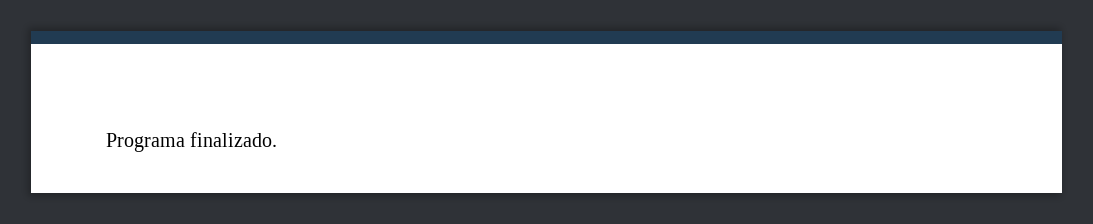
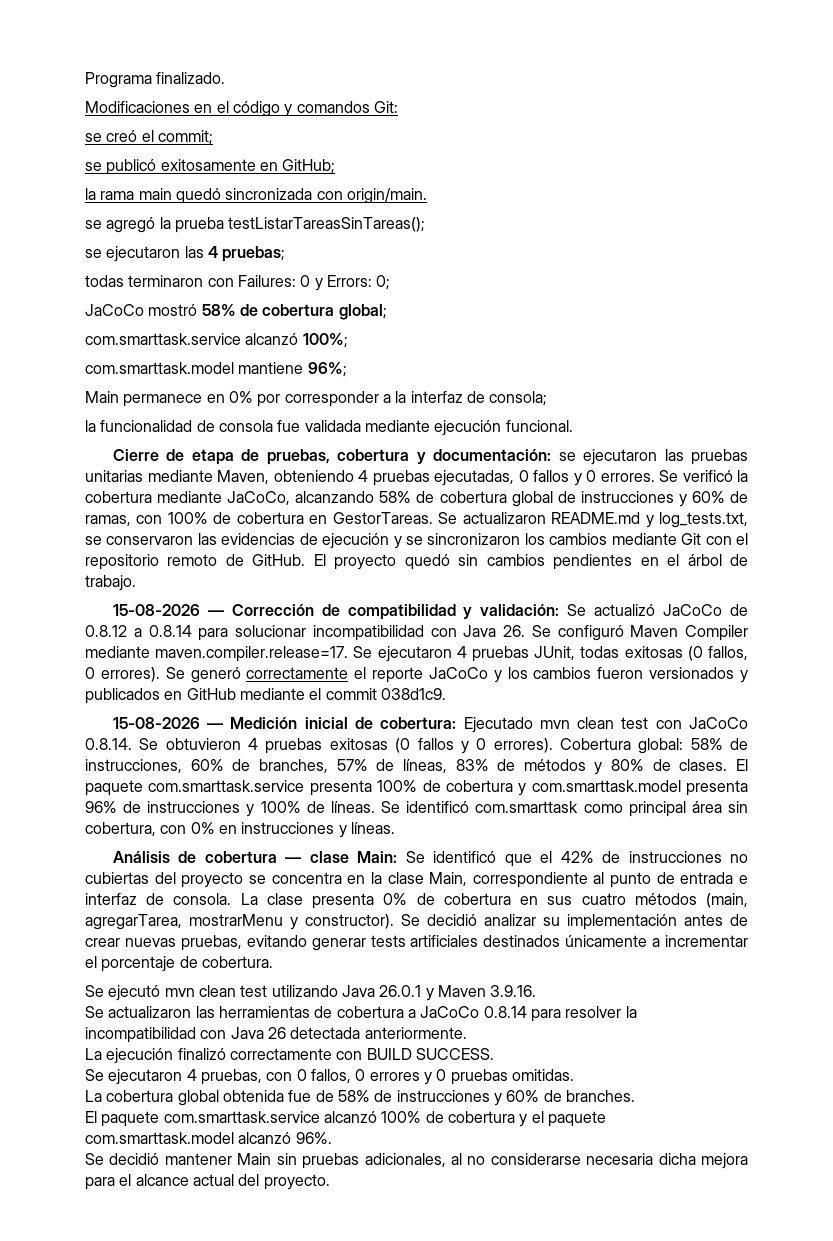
(278, 139) none -> [85,101,398,117] [85,130,213,145] [85,159,336,175] [85,188,427,204] [85,217,426,233] [85,246,286,262] [85,275,391,291] [85,304,387,320] [85,333,348,348] [85,362,347,377] [85,391,548,407] [85,420,573,436] [112,449,748,465] [85,470,748,486] [85,491,748,507] [85,512,748,528] [85,533,749,549] [85,554,748,570] [85,575,136,591] [112,604,748,620] [85,625,748,641] [85,646,748,662] [85,667,748,683] [85,688,446,704] [112,717,749,733] [85,738,748,754] [85,759,748,775] [85,780,748,796] [85,801,748,817] [85,822,395,838] [112,851,748,867] [85,872,748,888] [85,893,748,909] [85,914,748,930] [85,935,749,951] [85,956,273,972] [85,985,537,1001] [85,1006,637,1022] [85,1027,467,1043] [85,1048,494,1064] [85,1069,574,1085] [85,1090,635,1106] [85,1111,606,1127] [85,1132,332,1144] [85,1153,748,1169] [85,1174,330,1190] // Modificaciones en el código y comandos Git: // se creó el commit; // se publicó exitosamente en GitHub; // la rama main quedó sincronizada con origin/main. // se agregó la prueba testListarTareasSinTareas(); // se ejecutaron las 4 pruebas; // todas terminaron con Failures: 0 y Errors: 0; // JaCoCo mostró 58% de cobertura global; // com.smarttask.service alcanzó 100%; // com.smarttask.model mantiene 96%; // Main permanece en 0% por corresponder a la interfaz de consola; // la funcionalidad de consola fue validada mediante ejecución funcional. // Cierre de etapa de pruebas, cobertura y documentación: se ejecutaron las pruebas unitarias mediante Maven, obteniendo 4 pruebas ejecutadas, 0 fallos y 0 errores. Se verificó la cobertura mediante JaCoCo, alcanzando 58% de cobertura global de instrucciones y 60% de ramas, con 100% de cobertura en GestorTareas. Se actualizaron README.md y log_tests.txt, se conservaron las evidencias de ejecución y se sincronizaron los cambios mediante Git con el repositorio remoto de GitHub. El proyecto quedó sin cambios pendientes en el árbol de trabajo. // 15-08-2026 — Corrección de compatibilidad y validación: Se actualizó JaCoCo de 0.8.12 a 0.8.14 para solucionar incompatibilidad con Java 26. Se configuró Maven Compiler mediante maven.compiler.release=17. Se ejecutaron 4 pruebas JUnit, todas exitosas (0 fallos, 0 errores). Se generó correctamente el reporte JaCoCo y los cambios fueron versionados y publicados en GitHub mediante el commit 038d1c9. // 15-08-2026 — Medición inicial de cobertura: Ejecutado mvn clean test con JaCoCo 0.8.14. Se obtuvieron 4 pruebas exitosas (0 fallos y 0 errores). Cobertura global: 58% de instrucciones, 60% de branches, 57% de líneas, 83% de métodos y 80% de clases. El paquete com.smarttask.service presenta 100% de cobertura y com.smarttask.model presenta 96% de instrucciones y 100% de líneas. Se identificó com.smarttask como principal área sin cobertura, con 0% en instrucciones y líneas. // Análisis de cobertura — clase Main: Se identificó que el 42% de instrucciones no cubiertas del proyecto se concentra en la clase Main, correspondiente al punto de entrada e interfaz de consola. La clase presenta 0% de cobertura en sus cuatro métodos (main, agregarTarea, mostrarMenu y constructor). Se decidió analizar su implementación antes de crear nuevas pruebas, evitando generar tests artificiales destinados únicamente a incrementar el porcentaje de cobertura. // Se ejecutó mvn clean test utilizando Java 26.0.1 y Maven 3.9.16. // Se actualizaron las herramientas de cobertura a JaCoCo 0.8.14 para resolver la incompatibilidad con Java 26 detectada anteriormente. // La ejecución finalizó correctamente con BUILD SUCCESS. // Se ejecutaron 4 pruebas, con 0 fallos, 0 errores y 0 pruebas omitidas. // La cobertura global obtenida fue de 58% de instrucciones y 60% de branches. // El paquete com.smarttask.service alcanzó 100% de cobertura y el paquete com.smarttask.model alcanzó 96%. // Se decidió mantener Main sin pruebas adicionales, al no considerarse necesaria dicha mejora para el alcance actual del proyecto.

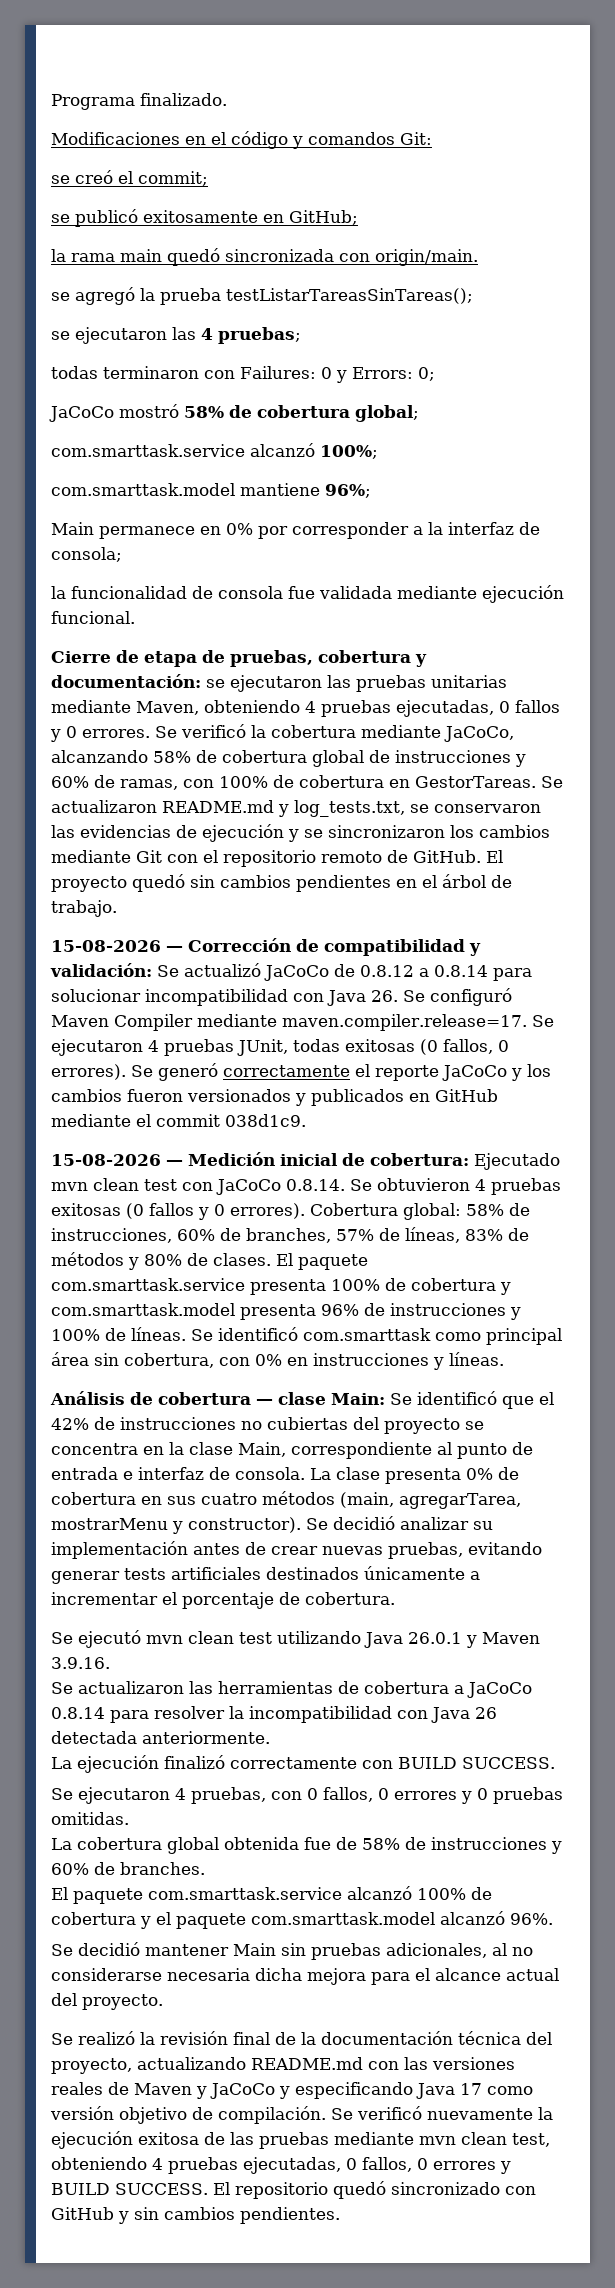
(330, 1182) none -> [51,2031,552,2045] [51,2057,515,2074] [51,2082,533,2099] [50,2106,553,2124] [51,2131,550,2149] [51,2157,511,2174] [51,2181,536,2199] [51,2207,340,2224] // Se realizó la revisión final de la documentación técnica del proyecto, actualizando README.md con las versiones reales de Maven y JaCoCo y especificando Java 17 como versión objetivo de compilación. Se verificó nuevamente la ejecución exitosa de las pruebas mediante mvn clean test, obteniendo 4 pruebas ejecutadas, 0 fallos, 0 errores y BUILD SUCCESS. El repositorio quedó sincronizado con GitHub y sin cambios pendientes.

